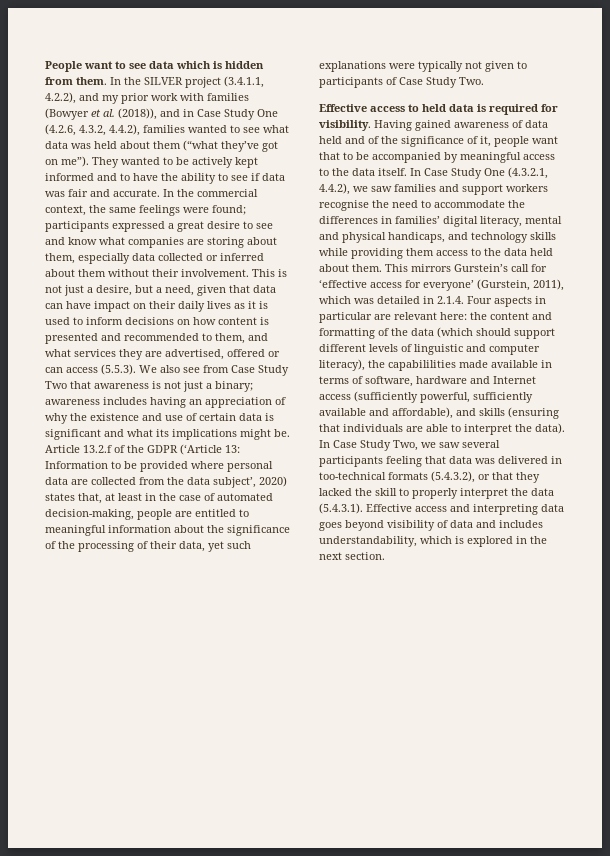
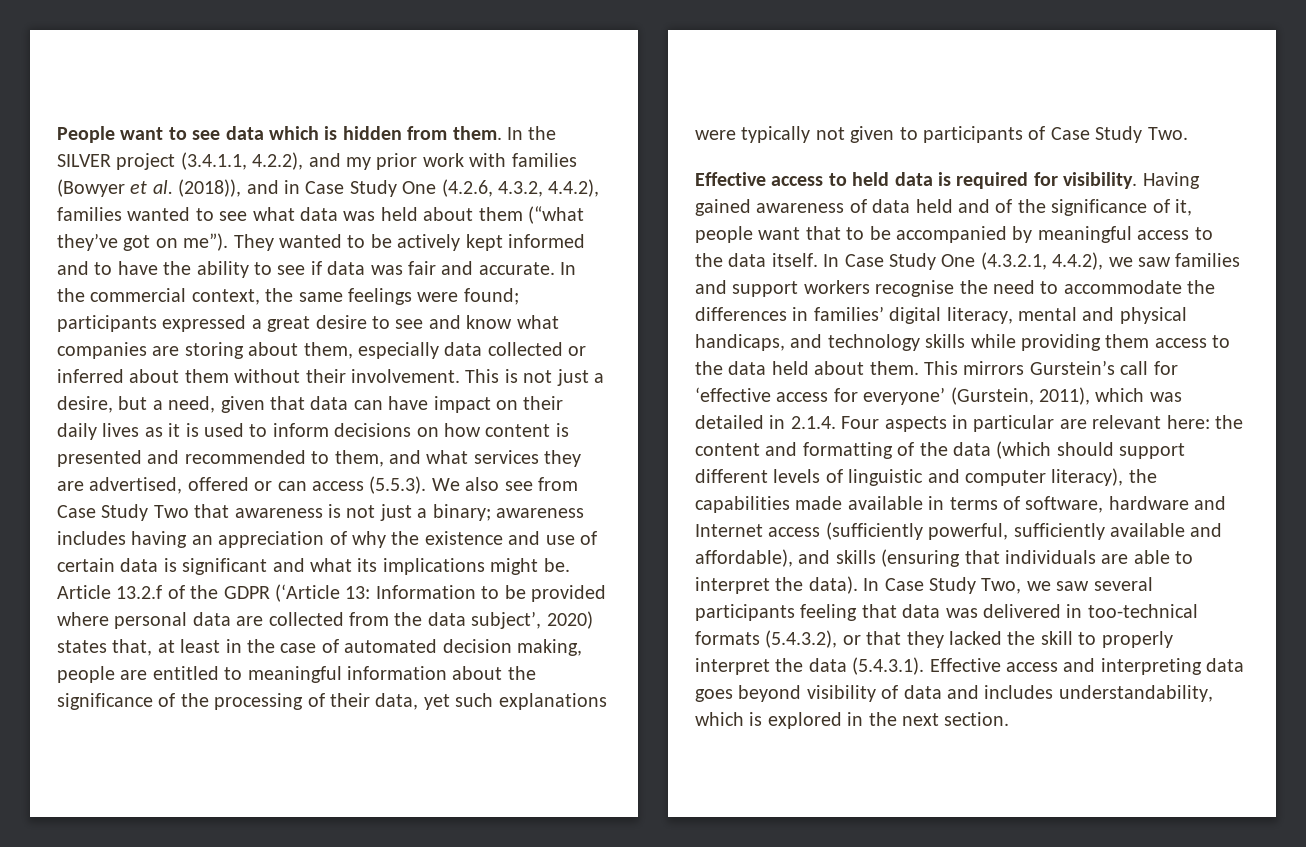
[45,509,134,520] decision-making, -> [442,639,582,656] decision making,
[388,360,456,371] capabililities -> [695,496,790,513] capabilities

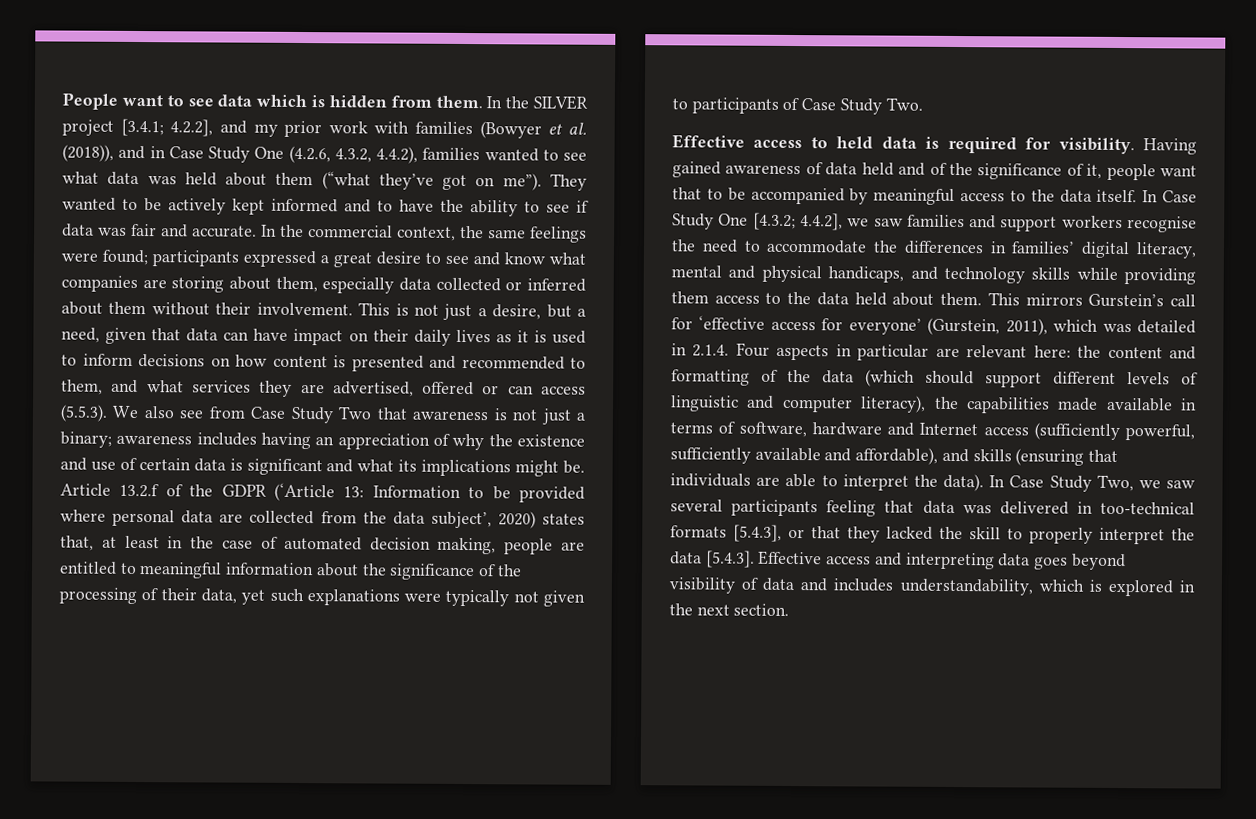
[180,152,304,170] (3.4.1.1, 4.2.2), -> [120,118,214,137] [3.4.1; 4.2.2],
[980,252,1104,270] (4.3.2.1, 4.4.2), -> [752,212,843,231] [4.3.2; 4.4.2],
[765,630,838,648] (5.4.3.2), -> [733,524,782,542] [5.4.3],
[852,657,925,675] (5.4.3.1). -> [705,550,755,568] [5.4.3].

